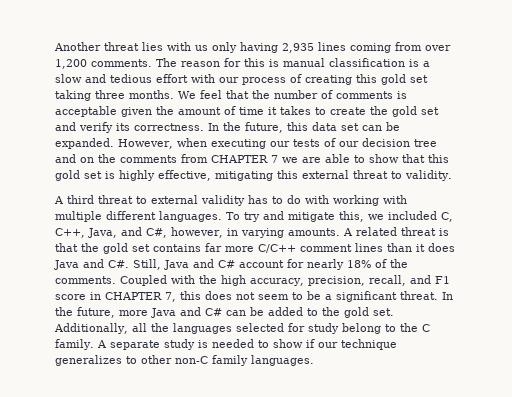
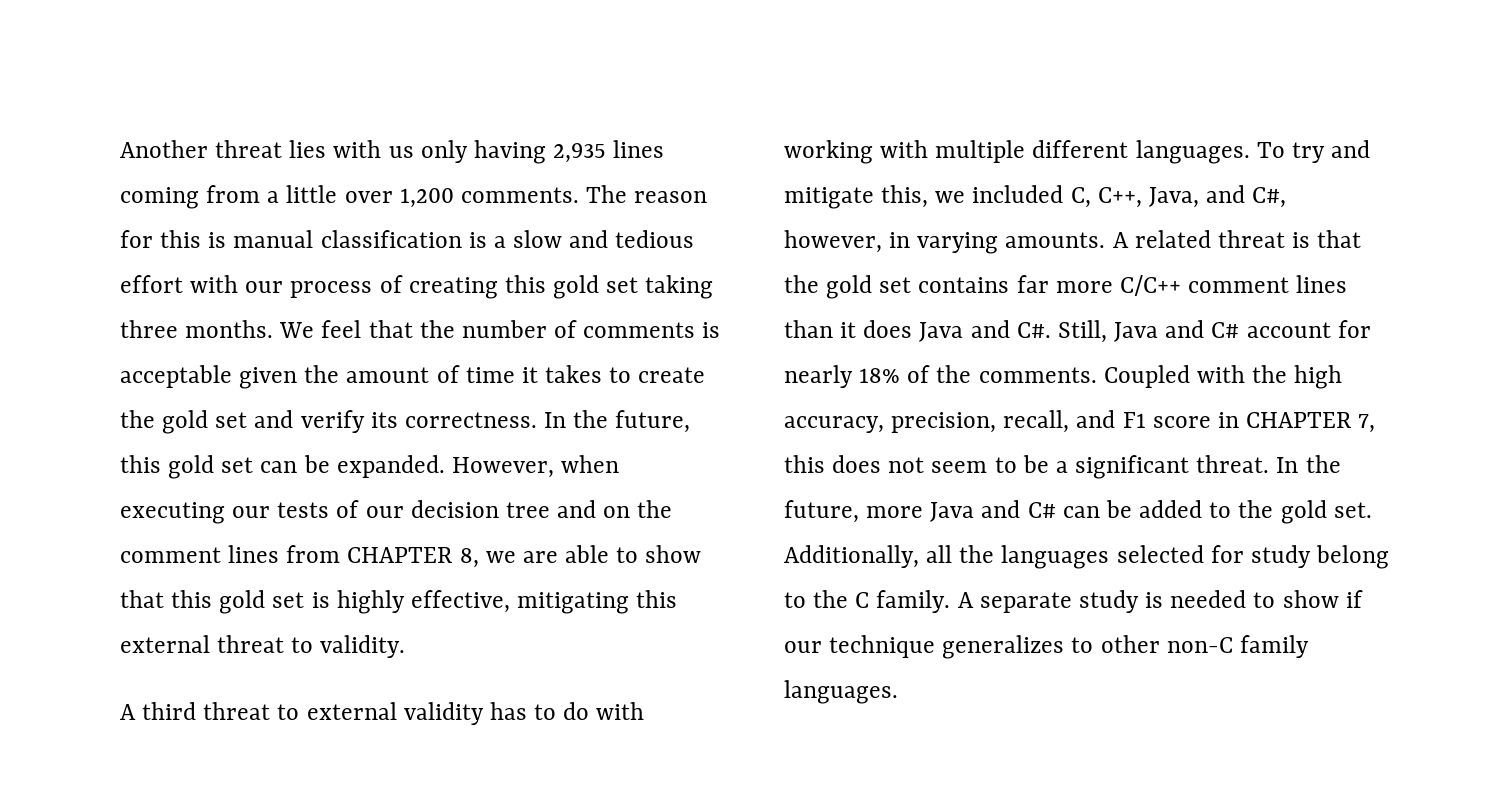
(422, 46) none -> [267,185,338,203] a little
[312,122,337,131] data -> [168,455,215,479] gold
[120,155,177,163] comments -> [120,545,280,563] comment lines
[271,155,278,163] 7 -> [459,548,479,568] 8,

